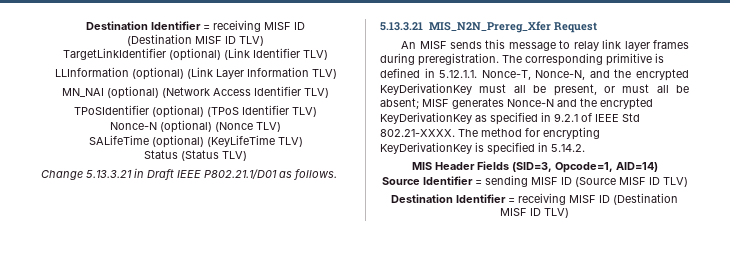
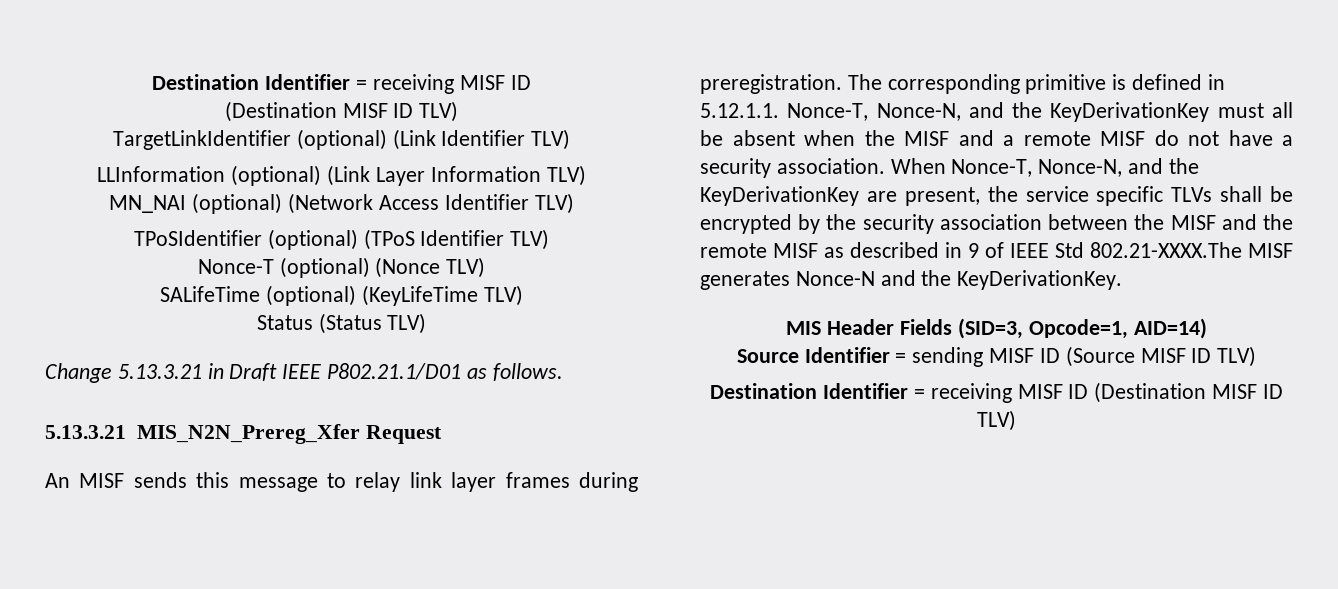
[110,122,157,130] Nonce-N -> [197,259,274,274] Nonce-T
[636,69,689,81] encrypted -> (1043, 110) none
[553,84,689,96] [380,98,419,109] present, or must all be absent; -> [732,130,1293,146] [700,158,1199,178] [700,186,1293,206] [700,214,1293,234] [700,242,1242,258] absent when the MISF and a remote MISF do not have a security association. When Nonce-T, Nonce-N, and the KeyDerivationKey are present, the service specific TLVs shall be encrypted by the security association between the MISF and the remote MISF as described in 9 of IEEE Std 802.21-XXXX.The
[600,98,653,110] [380,112,640,125] [380,127,600,140] [380,142,585,155] encrypted KeyDerivationKey as specified in 9.2.1 of IEEE Std 802.21-XXXX. The method for encrypting KeyDerivationKey is specified in 5.14.2. -> [957,270,1123,290] KeyDerivationKey.

